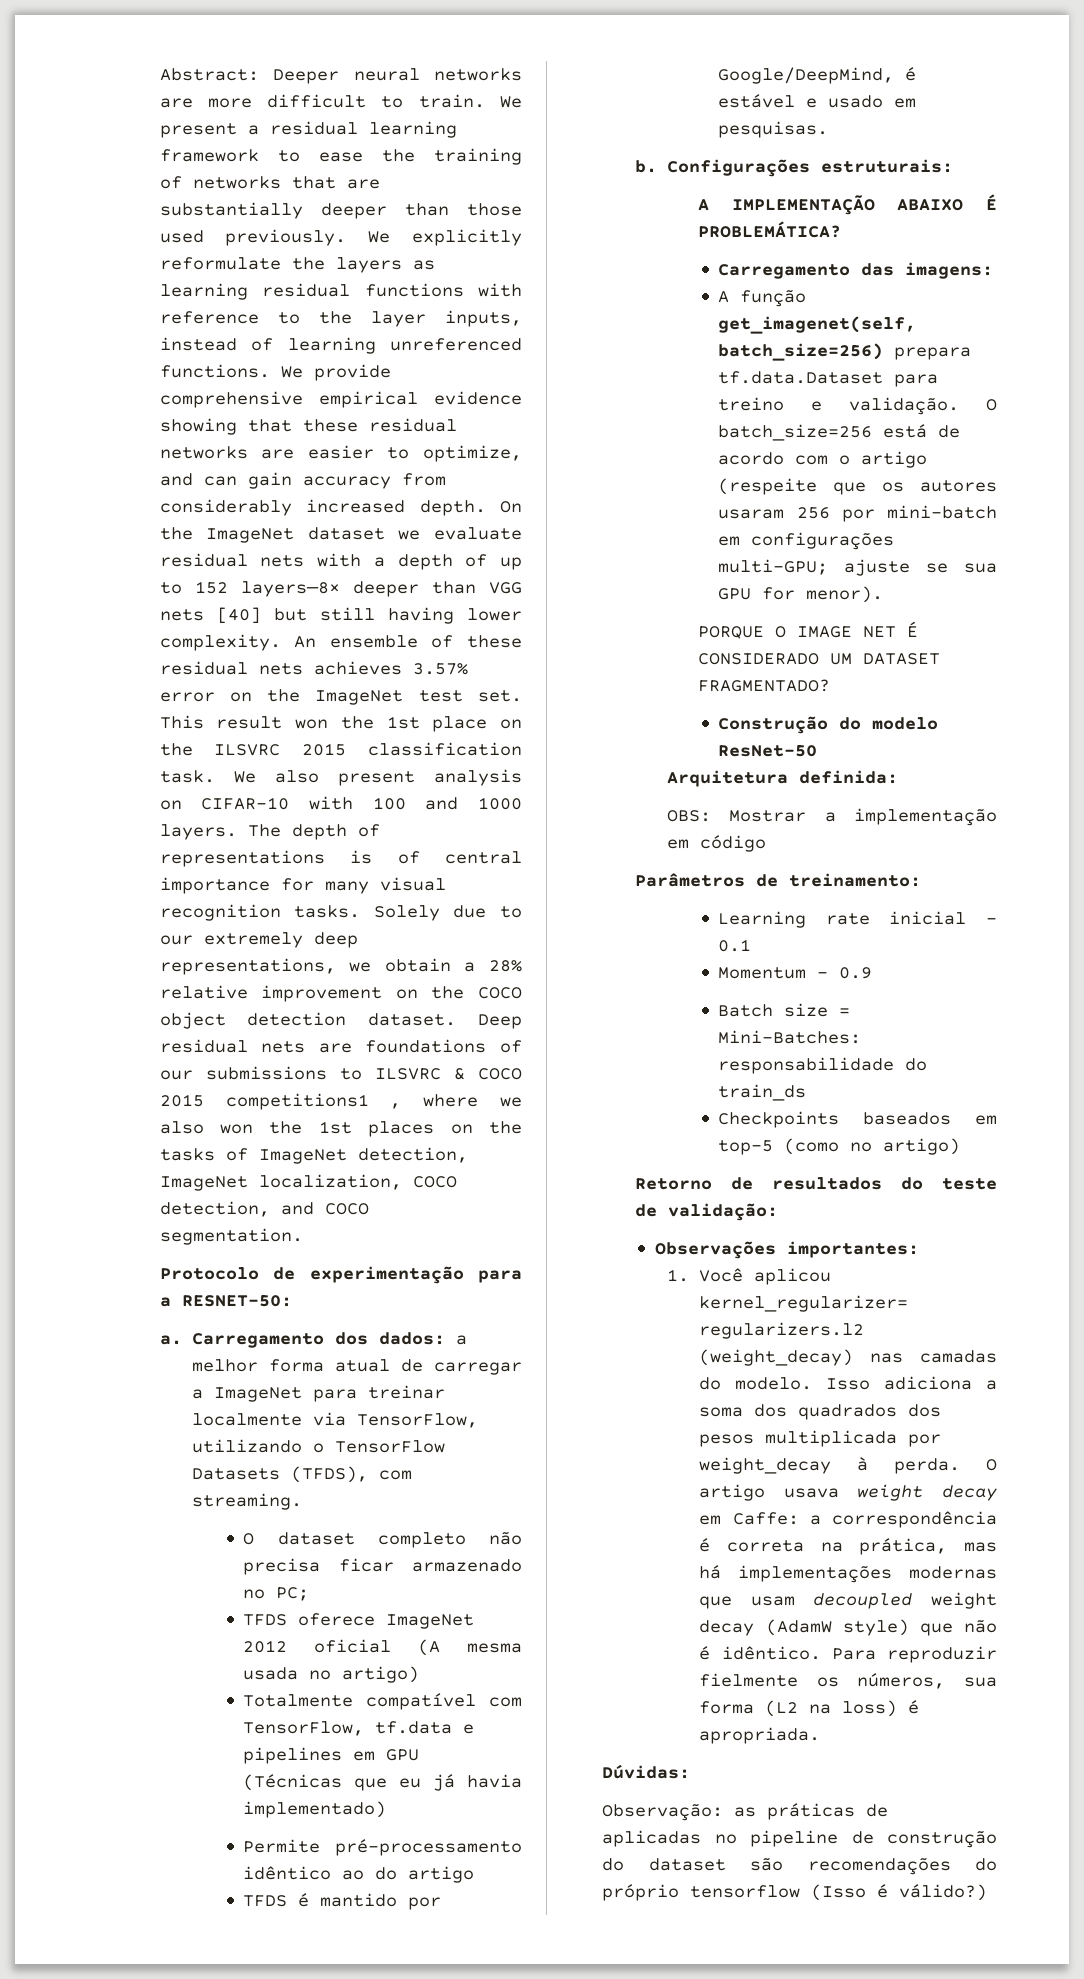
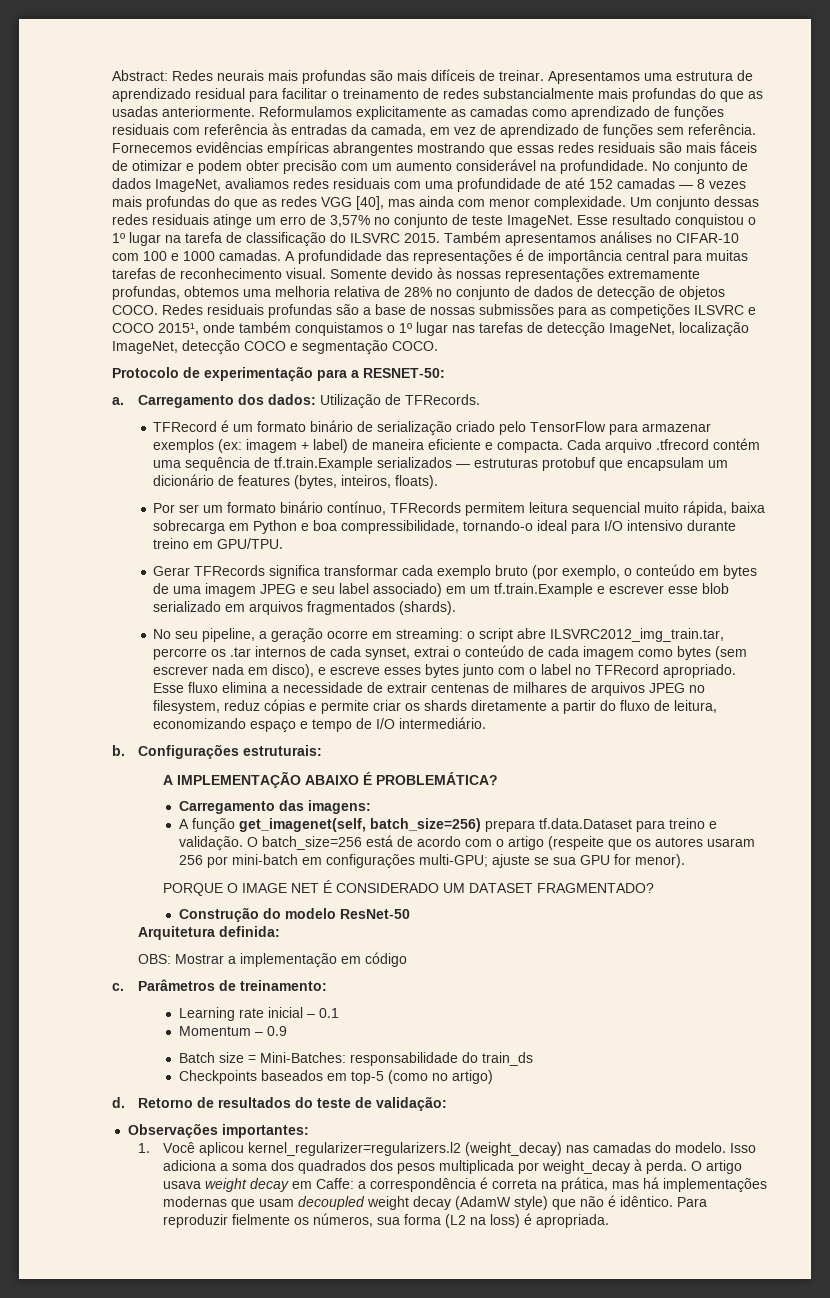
[273,68,522,84] [159,94,522,108] [159,121,457,138] [159,148,522,165] [159,176,380,189] [159,202,522,219] [159,229,522,246] [159,257,435,273] [159,283,522,300] [159,310,522,327] [159,337,522,354] [159,364,391,381] [159,391,522,408] [159,418,457,435] [159,445,522,462] [159,472,446,489] [159,499,522,516] [159,527,522,543] [159,553,522,570] [159,581,522,597] [159,607,522,624] [159,634,522,651] [159,661,468,675] [159,689,522,705] [159,715,522,732] [159,742,522,756] [159,769,522,786] [159,796,522,810] [159,824,380,840] [159,850,522,867] [159,877,446,894] [159,904,522,921] [159,932,358,948] [159,958,522,975] [159,985,522,1002] [159,1012,522,1029] [159,1039,522,1053] [159,1066,522,1080] [159,1093,522,1110] [159,1121,522,1137] [159,1147,468,1164] [159,1174,457,1191] [159,1201,369,1217] [159,1228,303,1245] Deeper neural networks are more difficult to train. We present a residual learning framework to ease the training of networks that are substantially deeper than those used previously. We explicitly reformulate the layers as learning residual functions with reference to the layer inputs, instead of learning unreferenced functions. We provide comprehensive empirical evidence showing that these residual networks are easier to optimize, and can gain accuracy from considerably increased depth. On the ImageNet dataset we evaluate residual nets with a depth of up to 152 layers—8× deeper than VGG nets [40] but still having lower complexity. An ensemble of these residual nets achieves 3.57% error on the ImageNet test set. This result won the 1st place on the ILSVRC 2015 classification task. We also present analysis on CIFAR-10 with 100 and 1000 layers. The depth of representations is of central importance for many visual recognition tasks. Solely due to our extremely deep representations, we obtain a 28% relative improvement on the COCO object detection dataset. Deep residual nets are foundations of our submissions to ILSVRC & COCO 2015 competitions1 , where we also won the 1st places on the tasks of ImageNet detection, ImageNet localization, COCO detection, and COCO segmentation. -> [172,69,754,84] [112,88,764,102] [112,106,725,120] [112,123,757,138] [112,141,758,156] [112,159,749,174] [112,177,747,192] [112,196,760,210] [112,214,757,228] [112,231,740,246] [112,249,749,264] [112,267,701,282] [112,286,726,300] [112,304,757,318] [112,321,750,336] [112,340,439,354] Redes neurais mais profundas são mais difíceis de treinar. Apresentamos uma estrutura de aprendizado residual para facilitar o treinamento de redes substancialmente mais profundas do que as usadas anteriormente. Reformulamos explicitamente as camadas como aprendizado de funções residuais com referência às entradas da camada, em vez de aprendizado de funções sem referência. Fornecemos evidências empíricas abrangentes mostrando que essas redes residuais são mais fáceis de otimizar e podem obter precisão com um aumento considerável na profundidade. No conjunto de dados ImageNet, avaliamos redes residuais com uma profundidade de até 152 camadas — 8 vezes mais profundas do que as redes VGG [40], mas ainda com menor complexidade. Um conjunto dessas redes residuais atinge um erro de 3,57% no conjunto de teste ImageNet. Esse resultado conquistou o 1º lugar na tarefa de classificação do ILSVRC 2015. Também apresentamos análises no CIFAR-10 com 100 e 1000 camadas. A profundidade das representações é de importância central para muitas tarefas de reconhecimento visual. Somente devido às nossas representações extremamente profundas, obtemos uma melhoria relativa de 28% no conjunto de dados de detecção de objetos COCO. Redes residuais profundas são a base de nossas submissões para as competições ILSVRC e COCO 2015¹, onde também conquistamos o 1º lugar nas tarefas de detecção ImageNet, localização ImageNet, detecção COCO e segmentação COCO.
[455,1335,467,1345] [191,1359,522,1375] [191,1385,445,1402] [191,1412,478,1428] [191,1439,445,1453] [191,1466,412,1483] [191,1493,302,1510] [243,1531,522,1548] [243,1558,522,1575] [243,1587,310,1601] [243,1613,475,1629] [243,1639,522,1656] [243,1666,420,1683] [243,1693,522,1710] [243,1721,475,1736] [243,1747,420,1764] [243,1774,522,1791] [243,1801,387,1818] [243,1839,522,1856] [243,1866,475,1883] [243,1893,442,1910] [718,67,917,84] [718,94,917,108] [718,121,829,138] a melhor forma atual de carregar a ImageNet para treinar localmente via TensorFlow, utilizando o TensorFlow Datasets (TFDS), com streaming. // O dataset completo não precisa ficar armazenado no PC; // TFDS oferece ImageNet 2012 oficial (A mesma usada no artigo) // Totalmente compatível com TensorFlow, tf.data e pipelines em GPU (Técnicas que eu já havia implementado) // Permite pré-processamento idêntico ao do artigo // TFDS é mantido por Google/DeepMind, é estável e usado em pesquisas. -> [319,394,480,408] [153,420,712,435] [153,438,761,453] [153,457,729,471] [153,474,439,489] [153,501,766,516] [153,520,737,534] [153,538,284,549] [153,564,758,579] [153,583,730,597] [153,601,457,615] [153,628,725,642] [153,645,748,660] [153,664,737,678] [153,682,706,696] [153,699,718,714] [153,717,487,732] Utilização de TFRecords. // TFRecord é um formato binário de serialização criado pelo TensorFlow para armazenar exemplos (ex: imagem + label) de maneira eficiente e compacta. Cada arquivo .tfrecord contém uma sequência de tf.train.Example serializados — estruturas protobuf que encapsulam um dicionário de features (bytes, inteiros, floats). // Por ser um formato binário contínuo, TFRecords permitem leitura sequencial muito rápida, baixa sobrecarga em Python e boa compressibilidade, tornando-o ideal para I/O intensivo durante treino em GPU/TPU. // Gerar TFRecords significa transformar cada exemplo bruto (por exemplo, o conteúdo em bytes de uma imagem JPEG e seu label associado) em um tf.train.Example e escrever esse blob serializado em arquivos fragmentados (shards). // No seu pipeline, a geração ocorre em streaming: o script abre ILSVRC2012_img_train.tar, percorre os .tar internos de cada synset, extrai o conteúdo de cada imagem como bytes (sem escrever nada em disco), e escreve esses bytes junto com o label no TFRecord apropriado. Esse fluxo elimina a necessidade de extrair centenas de milhares de arquivos JPEG no filesystem, reduz cópias e permite criar os shards diretamente a partir do fluxo de leitura, economizando espaço e tempo de I/O intermediário.
(766, 843) none -> [112,983,125,991] c.
(961, 1146) none -> [112,1097,126,1108] d.
[602,1764,691,1779] [602,1803,889,1821] [602,1830,997,1848] [602,1857,997,1875] [602,1884,988,1901] // Dúvidas: // Observação: as práticas de aplicadas no pipeline de construção do dataset são recomendações do próprio tensorflow (Isso é válido?) -> (610, 1221) none

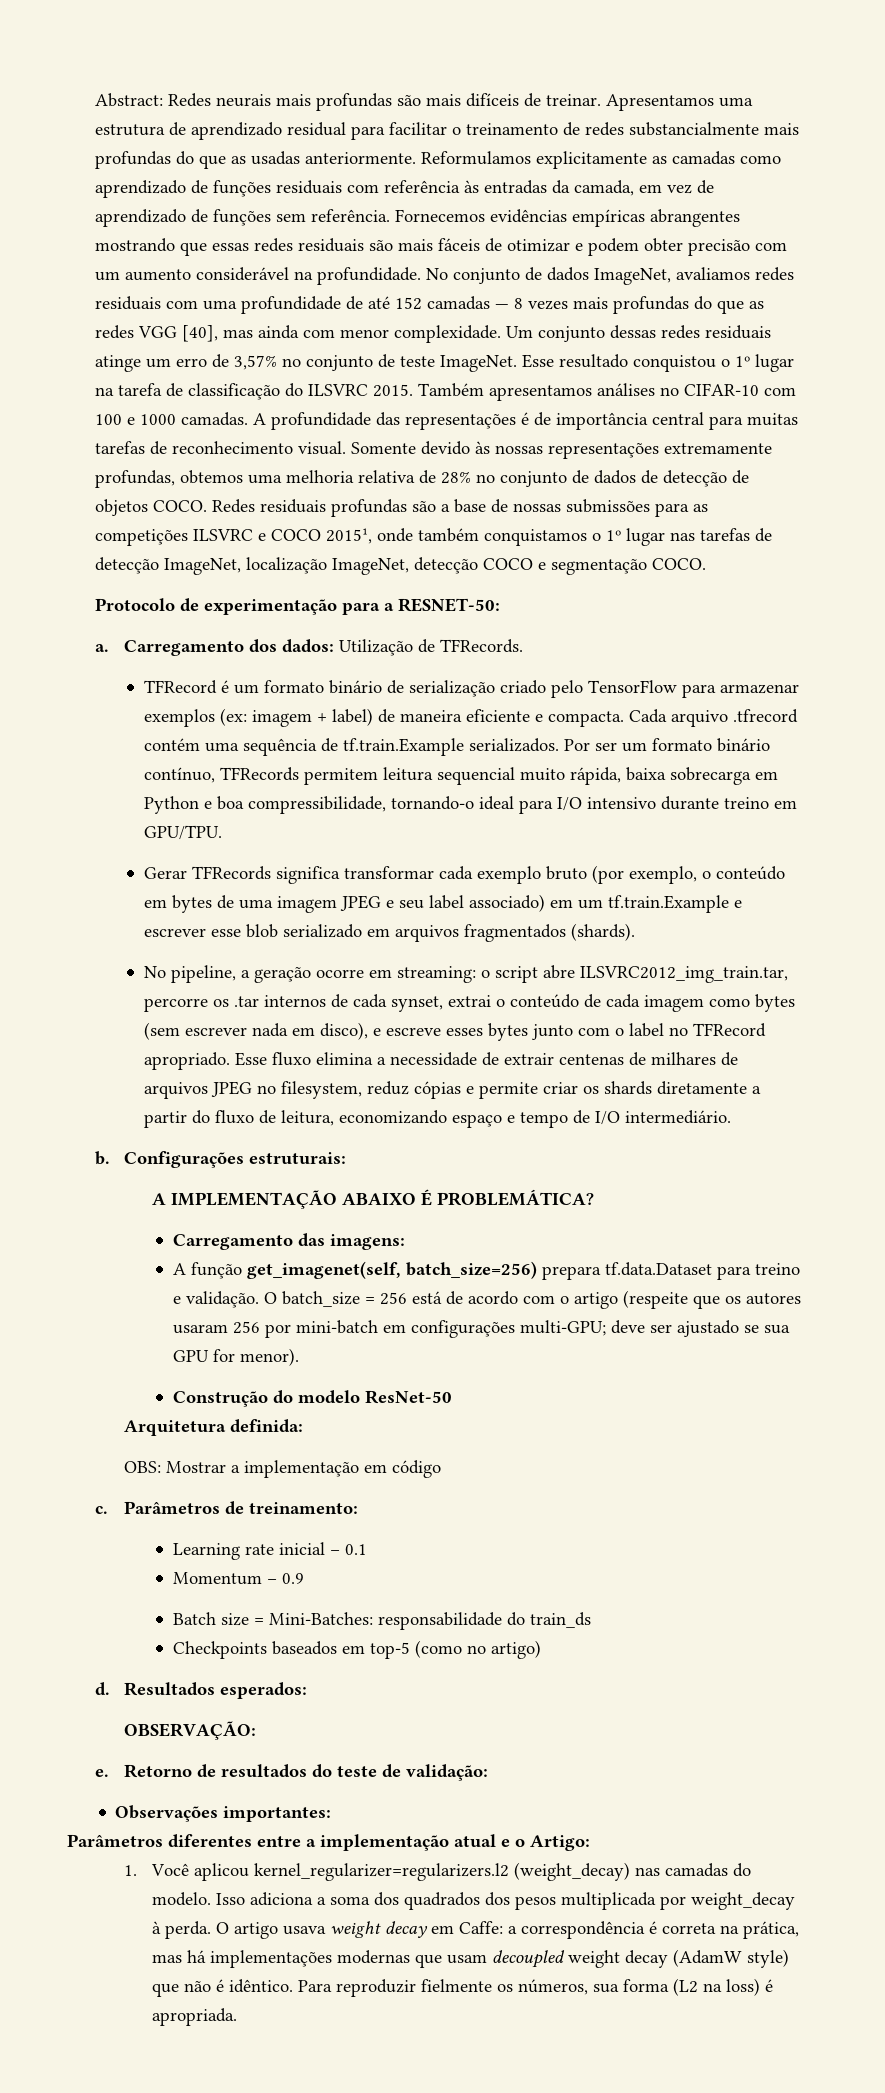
[377,457,729,471] [153,474,439,489] serializados — estruturas protobuf que encapsulam um dicionário de features (bytes, inteiros, floats). // -> [468,738,559,752] serializados.
[175,631,199,639] seu -> (166, 972) none
[261,836,362,850] batch_size=256 -> [281,1291,407,1307] batch_size = 256
[491,854,530,868] ajuste -> [610,1320,739,1337] deve ser ajustado
[163,880,655,896] // PORQUE O IMAGE NET É CONSIDERADO UM DATASET FRAGMENTADO? -> (299, 1357) none
(126, 1102) none -> [123,1682,307,1699] [123,1721,256,1740] [95,1769,110,1777] Resultados esperados: // OBSERVAÇÃO: // e.
(309, 1131) none -> [66,1834,590,1851] // Parâmetros diferentes entre a implementação atual e o Artigo:

